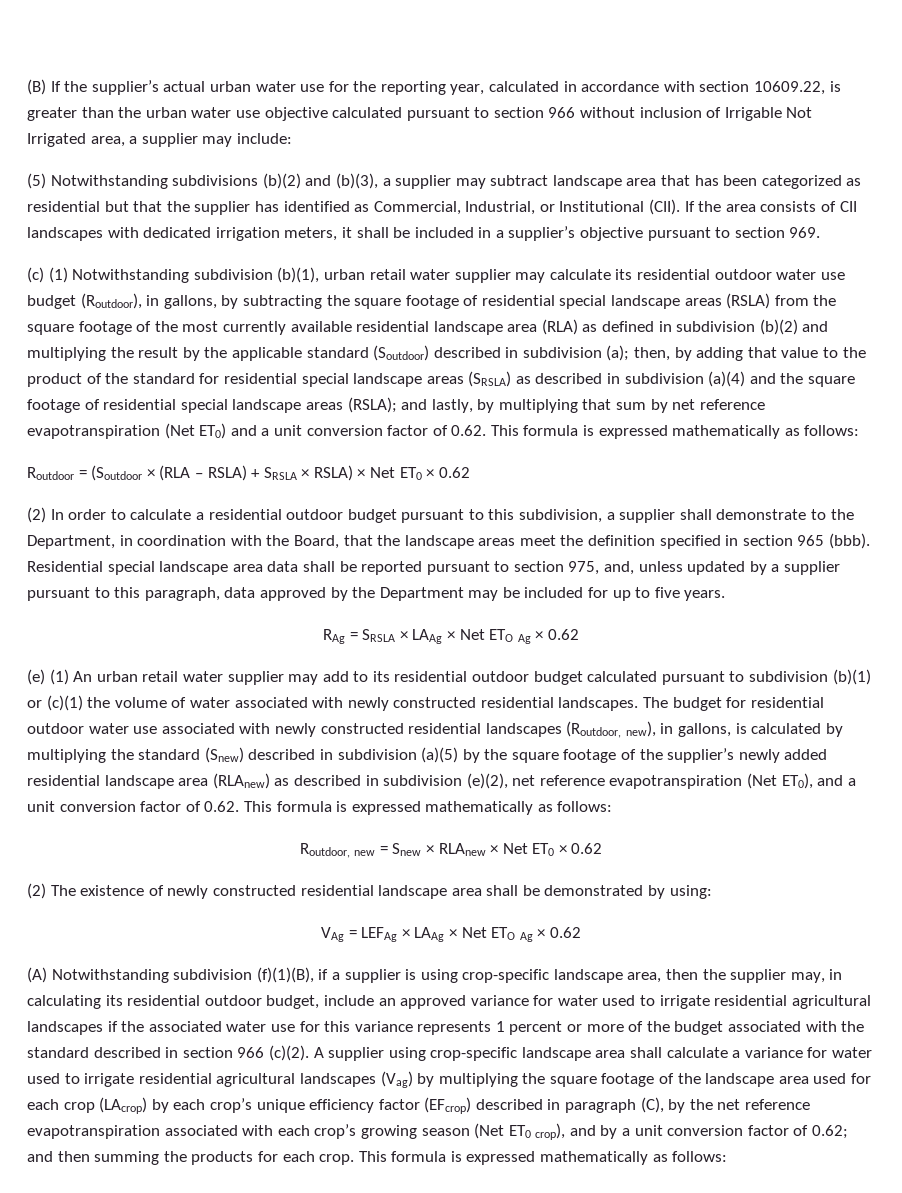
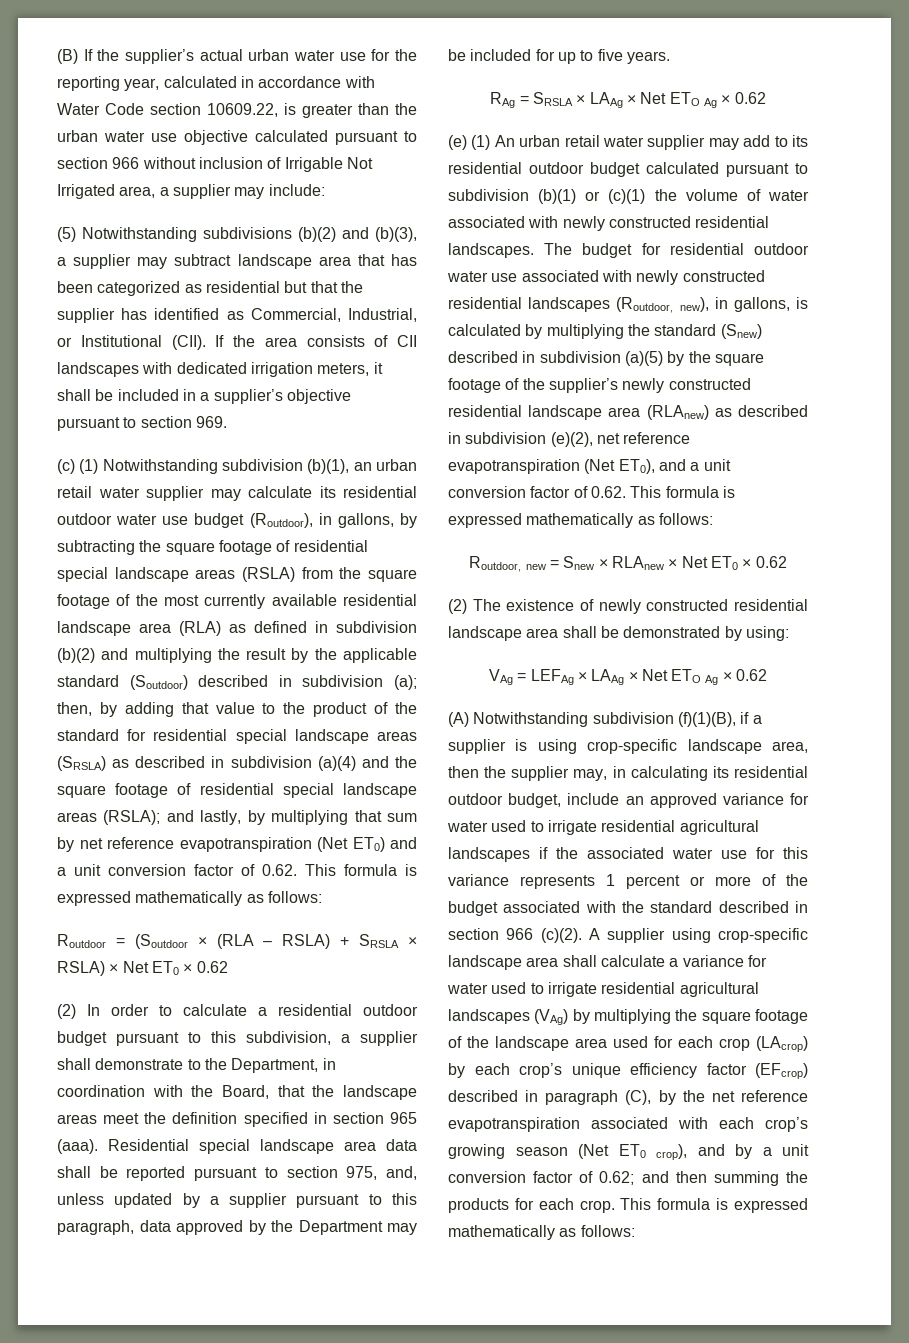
(695, 86) none -> [57,103,144,115] Water Code
(320, 275) none -> [353,462,372,471] an
[829,533,871,549] (bbb). -> [57,1139,98,1154] (aaa).
[784,749,828,760] added -> [668,378,751,390] constructed
[380,1071,413,1088] (Vag) -> [534,1009,569,1025] (VAg)

